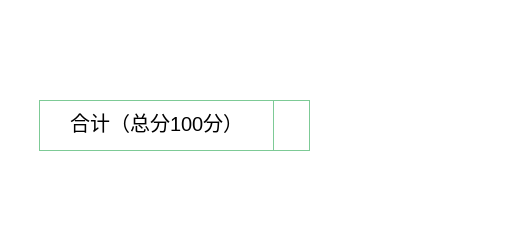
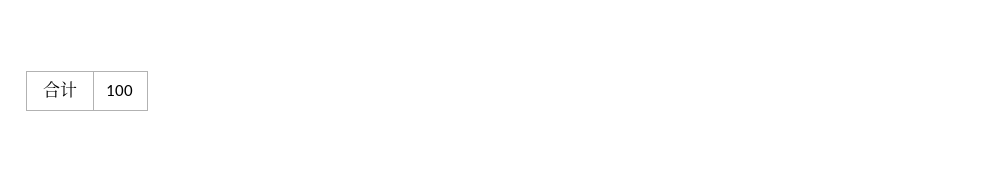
[110,113,243,133] （总分100分） | -> [106,85,134,96] | 100

